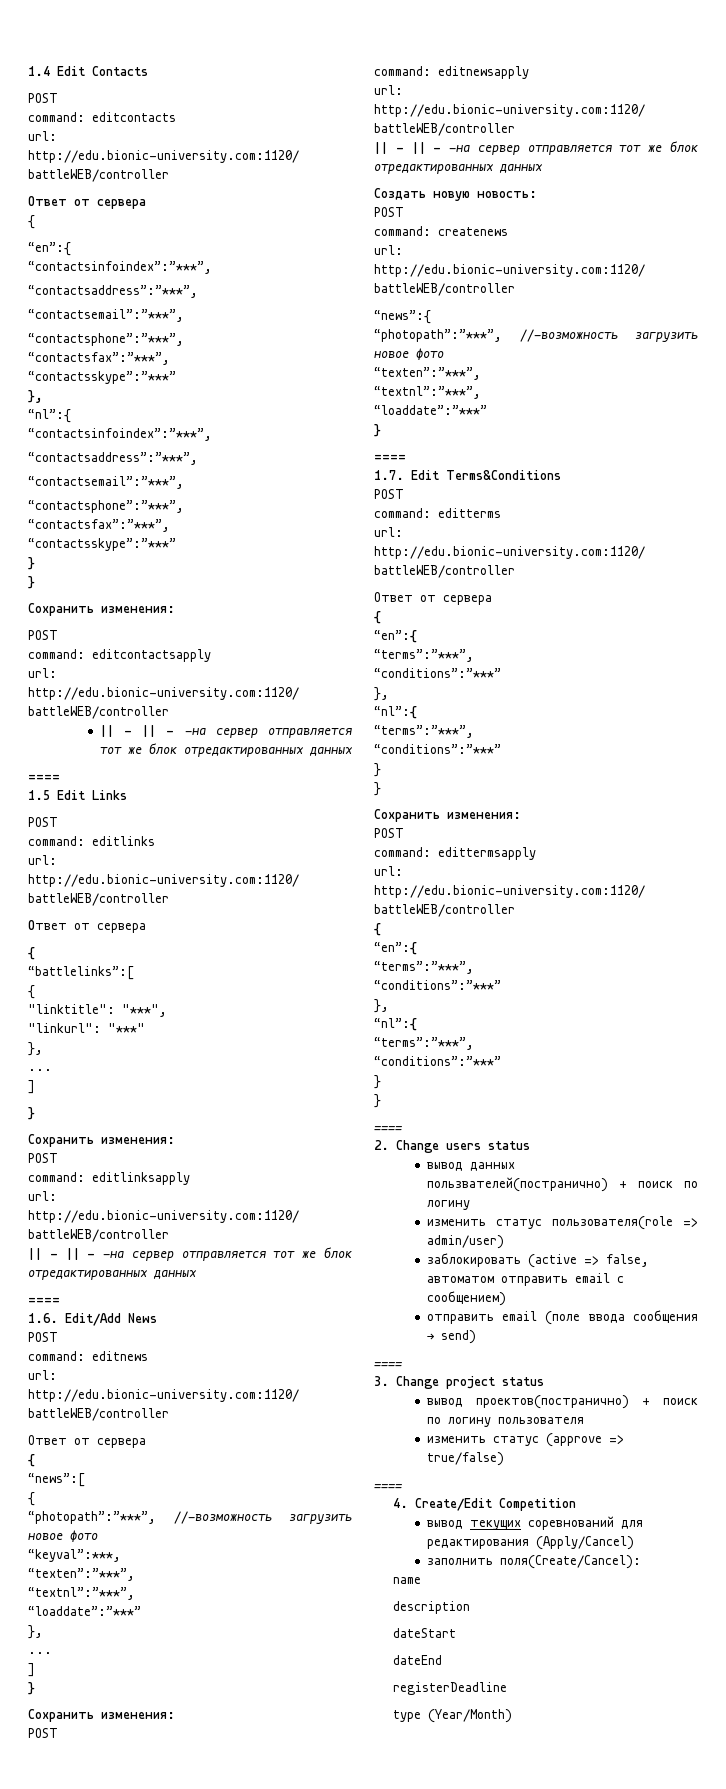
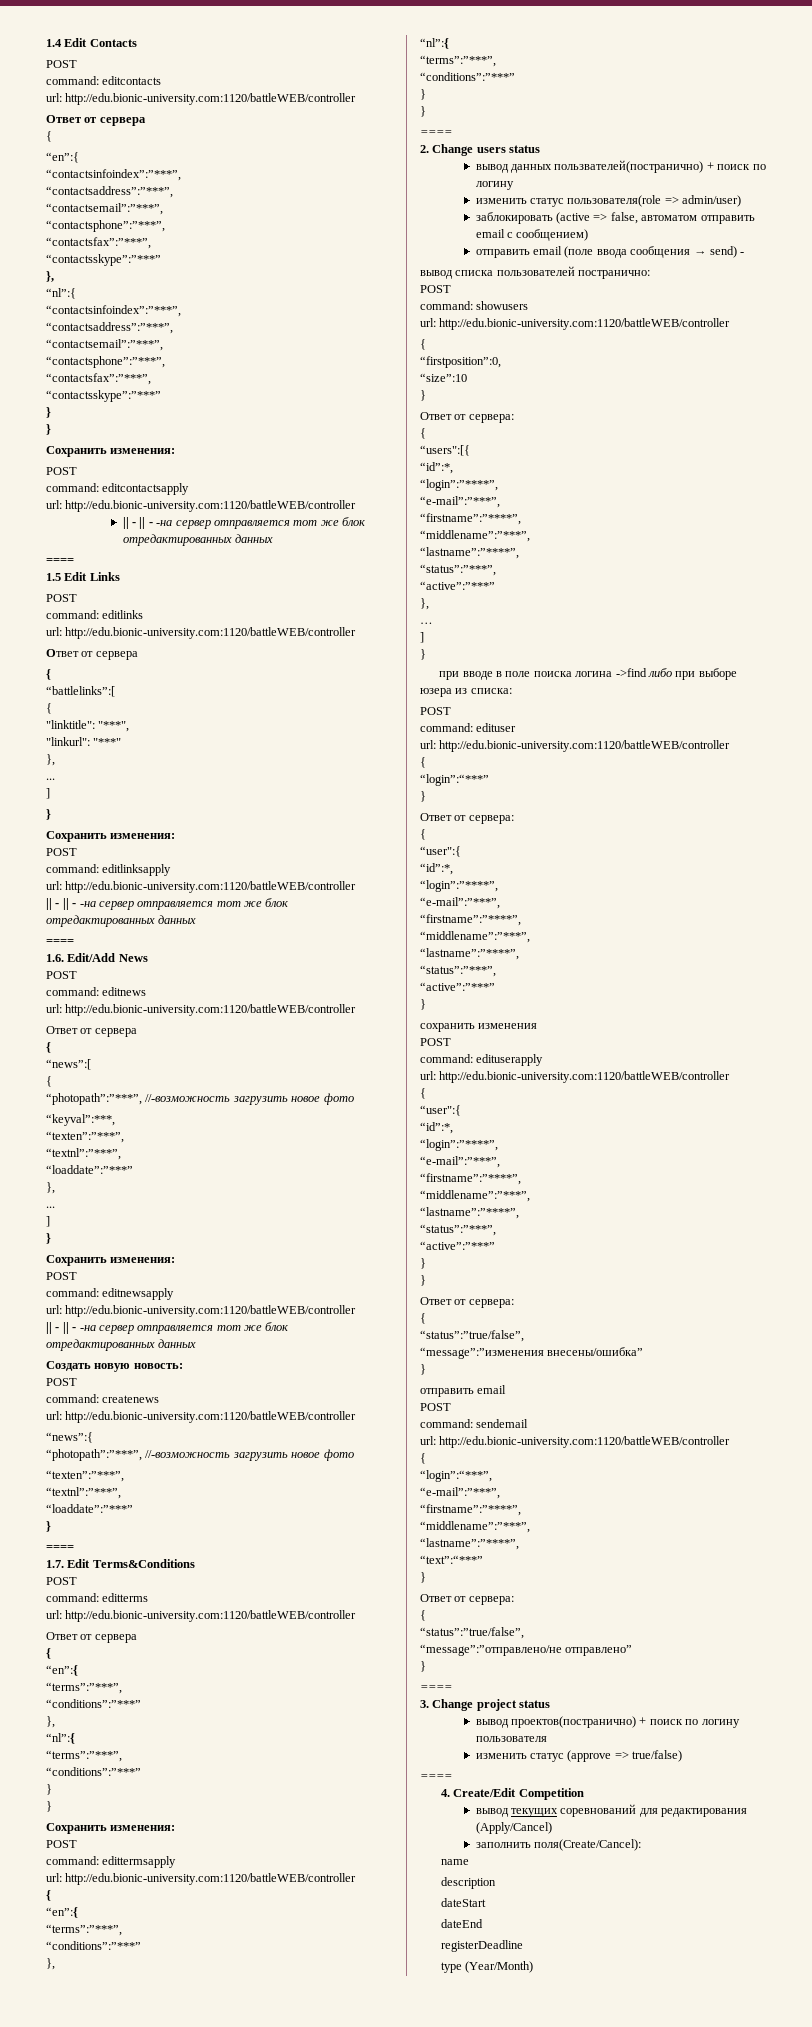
(476, 1337) none -> [740,252,745,255] [420,266,651,279] [420,285,451,293] [420,301,529,310] [420,318,731,330] [420,339,426,350] [420,356,501,368] [420,373,467,382] [420,390,426,401] [420,412,514,423] [420,428,426,439] [420,445,470,456] [420,462,453,474] [420,479,498,491] [420,496,500,508] [420,513,521,525] [420,530,530,542] [420,547,519,559] [420,564,496,576] [420,581,495,590] [420,598,429,610] [420,622,433,624] [420,632,424,643] [420,649,426,660] [439,668,737,680] [420,688,512,697] [420,707,451,715] [420,723,517,732] [420,740,731,752] [420,757,426,768] [420,774,489,786] [420,791,426,802] [420,813,514,824] [420,829,426,840] [420,846,461,857] [420,863,453,875] [420,880,498,892] [420,897,500,909] [420,914,521,926] [420,931,530,943] [420,948,519,960] [420,965,496,977] [420,982,495,991] [420,999,426,1010] [420,1023,538,1032] [420,1038,451,1046] [420,1054,544,1066] [420,1071,731,1083] [420,1088,426,1099] [420,1105,461,1116] [420,1122,453,1134] [420,1139,498,1151] [420,1156,500,1168] [420,1173,521,1185] [420,1190,530,1202] [420,1207,519,1219] [420,1224,496,1236] [420,1241,495,1250] [420,1258,426,1269] [420,1275,426,1286] [420,1297,514,1308] [420,1313,426,1324] [420,1330,524,1342] [420,1347,644,1359] [420,1364,426,1375] [420,1385,507,1397] [420,1403,451,1411] [420,1419,529,1428] [420,1436,731,1448] [420,1453,426,1464] [420,1470,492,1482] [420,1487,500,1499] [420,1504,521,1516] [420,1521,530,1533] [420,1538,519,1550] [420,1555,483,1564] [420,1572,426,1583] [420,1594,514,1605] [420,1610,426,1621] [420,1627,524,1639] [420,1644,633,1656] [420,1661,426,1672] - // вывод списка пользователей постранично: // POST // command: showusers // url: http://edu.bionic-university.com:1120/battleWEB/controller // { // “firstposition”:0, // “size”:10 // } // Ответ от сервера: // { // “users":[{ // “id”:*, // “login”:”****”, // “e-mail”:”***”, // “firstname”:”****”, // “middlename”:”***”, // “lastname”:”****”, // “status”:”***”, // “active”:”***” // }, // … // ] // } // при вводе в поле поиска логина ->find либо при выборе юзера из списка: // POST // command: edituser // url: http://edu.bionic-university.com:1120/battleWEB/controller // { // “login”:“***” // } // Ответ от сервера: // { // “user":{ // “id”:*, // “login”:”****”, // “e-mail”:”***”, // “firstname”:”****”, // “middlename”:”***”, // “lastname”:”****”, // “status”:”***”, // “active”:”***” // } // сохранить изменения // POST // command: edituserapply // url: http://edu.bionic-university.com:1120/battleWEB/controller // { // “user":{ // “id”:*, // “login”:”****”, // “e-mail”:”***”, // “firstname”:”****”, // “middlename”:”***”, // “lastname”:”****”, // “status”:”***”, // “active”:”***” // } // } // Ответ от сервера: // { // “status”:”true/false”, // “message”:”изменения внесены/ошибка” // } // отправить email // POST // command: sendemail // url: http://edu.bionic-university.com:1120/battleWEB/controller // { // “login”:“***”, // “e-mail”:”***”, // “firstname”:”****”, // “middlename”:”***”, // “lastname”:”****”, // “text”:“***” // } // Ответ от сервера: // { // “status”:”true/false”, // “message”:”отправлено/не отправлено” // }

